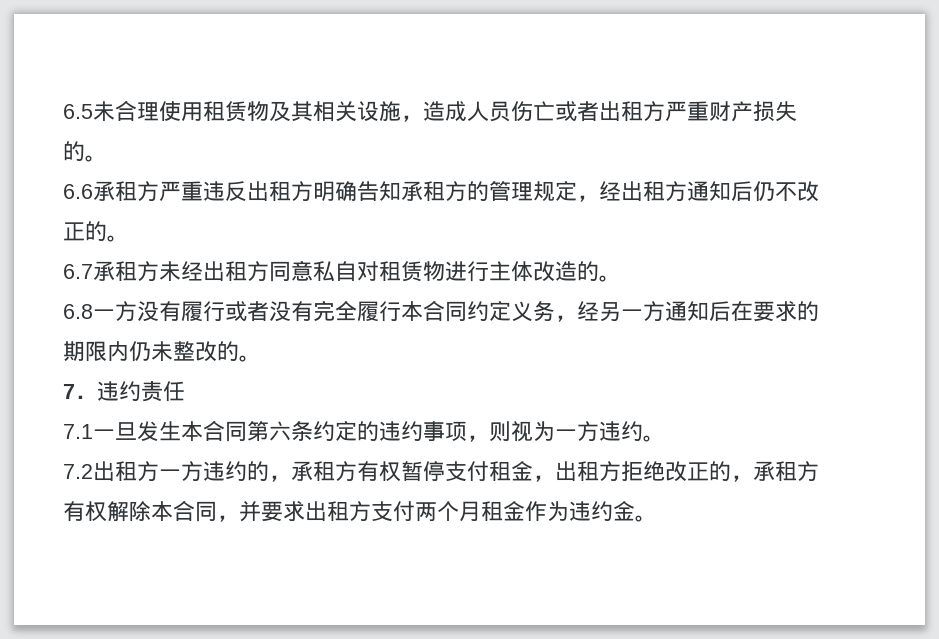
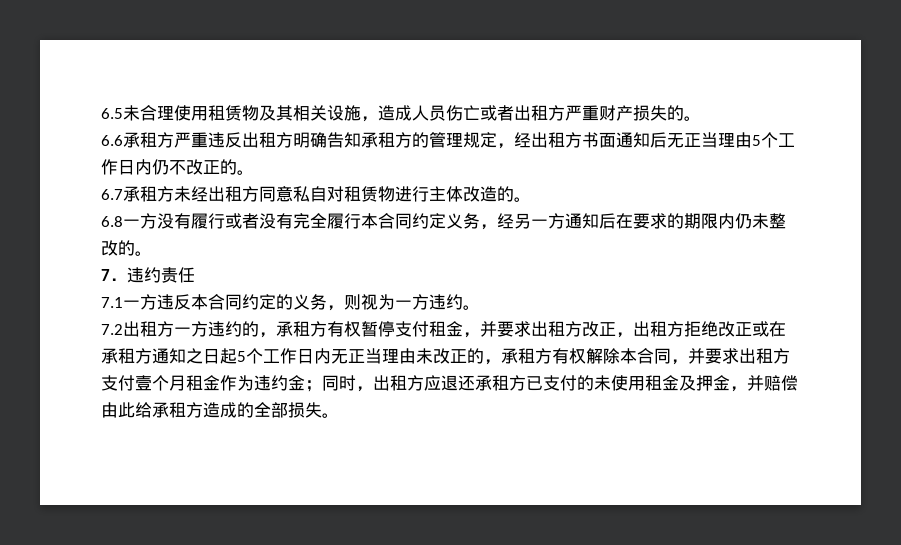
[687,181,753,201] 通知后 -> [582,132,795,148] [101,159,152,175] 书面通知后无正当理由5个工作日内
[115,420,467,442] 旦发生本合同第六条约定的违约事项 -> [140,294,327,310] 方违反本合同约定的义务
[555,461,665,481] 出租方拒绝 -> [480,321,786,338] [101,348,433,364] 并要求出租方改正，出租方拒绝改正或在承租方通知之日起5个工作日内无正当理由未
[415,502,437,522] 两 -> [135,375,152,391] 壹
(635, 511) none -> [305,375,798,392] [101,402,322,418] ；同时，出租方应退还承租方已支付的未使用租金及押金，并赔偿由此给承租方造成的全部损失

